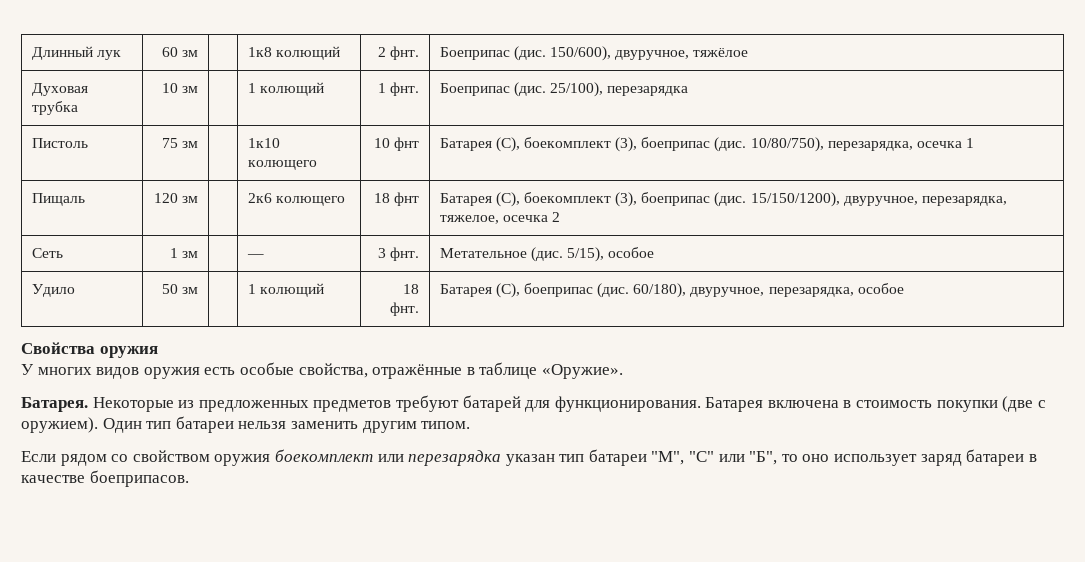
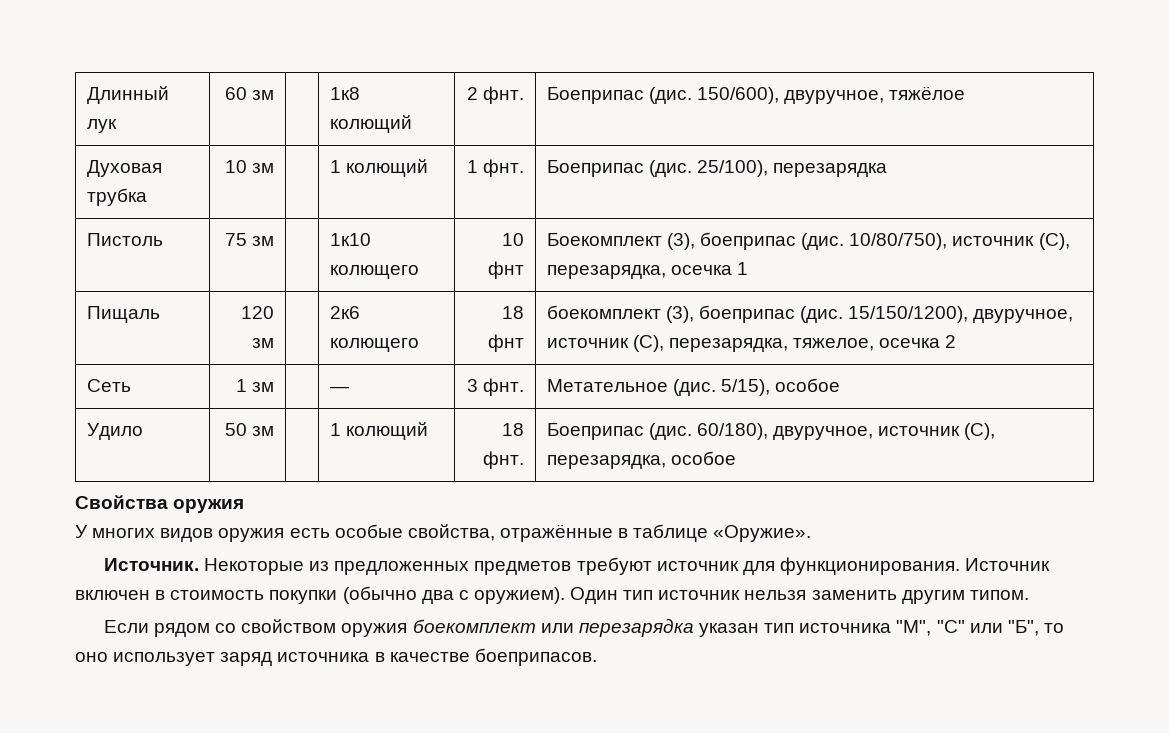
[439,137,611,152] Батарея (С), боекомплект -> [546,233,662,246] Боекомплект
(824, 144) none -> [952,233,1070,250] источник (С),
[439,192,520,207] Батарея (С), -> (525, 343) none
(918, 201) none -> [546,335,664,352] источник (С),
[439,283,593,298] Батарея (С), боеприпас -> [546,423,644,440] Боеприпас
(765, 292) none -> [878,423,996,440] источник (С),
[21,397,88,412] Батарея. -> [103,558,199,571] Источник.
[462,395,521,412] батарей -> [656,561,739,571] источник
[705,397,839,412] Батарея включена -> [965,558,1051,571] [75,590,150,600] Источник включен
[1002,396,1034,412] (две -> [342,586,454,604] (обычно два
[175,416,234,433] батареи -> [658,590,741,600] источник
[588,449,647,466] батареи -> [799,623,892,633] источника
[966,449,1025,466] батареи -> [277,652,370,662] источника

